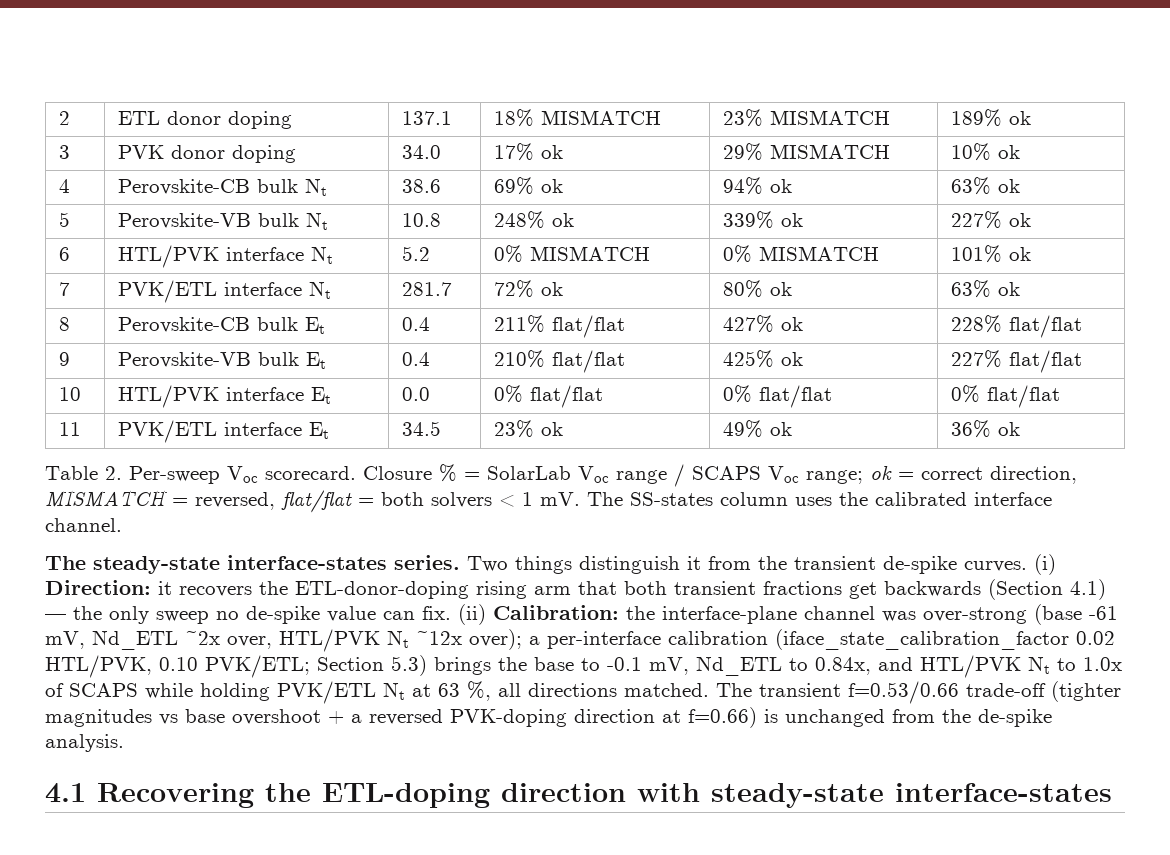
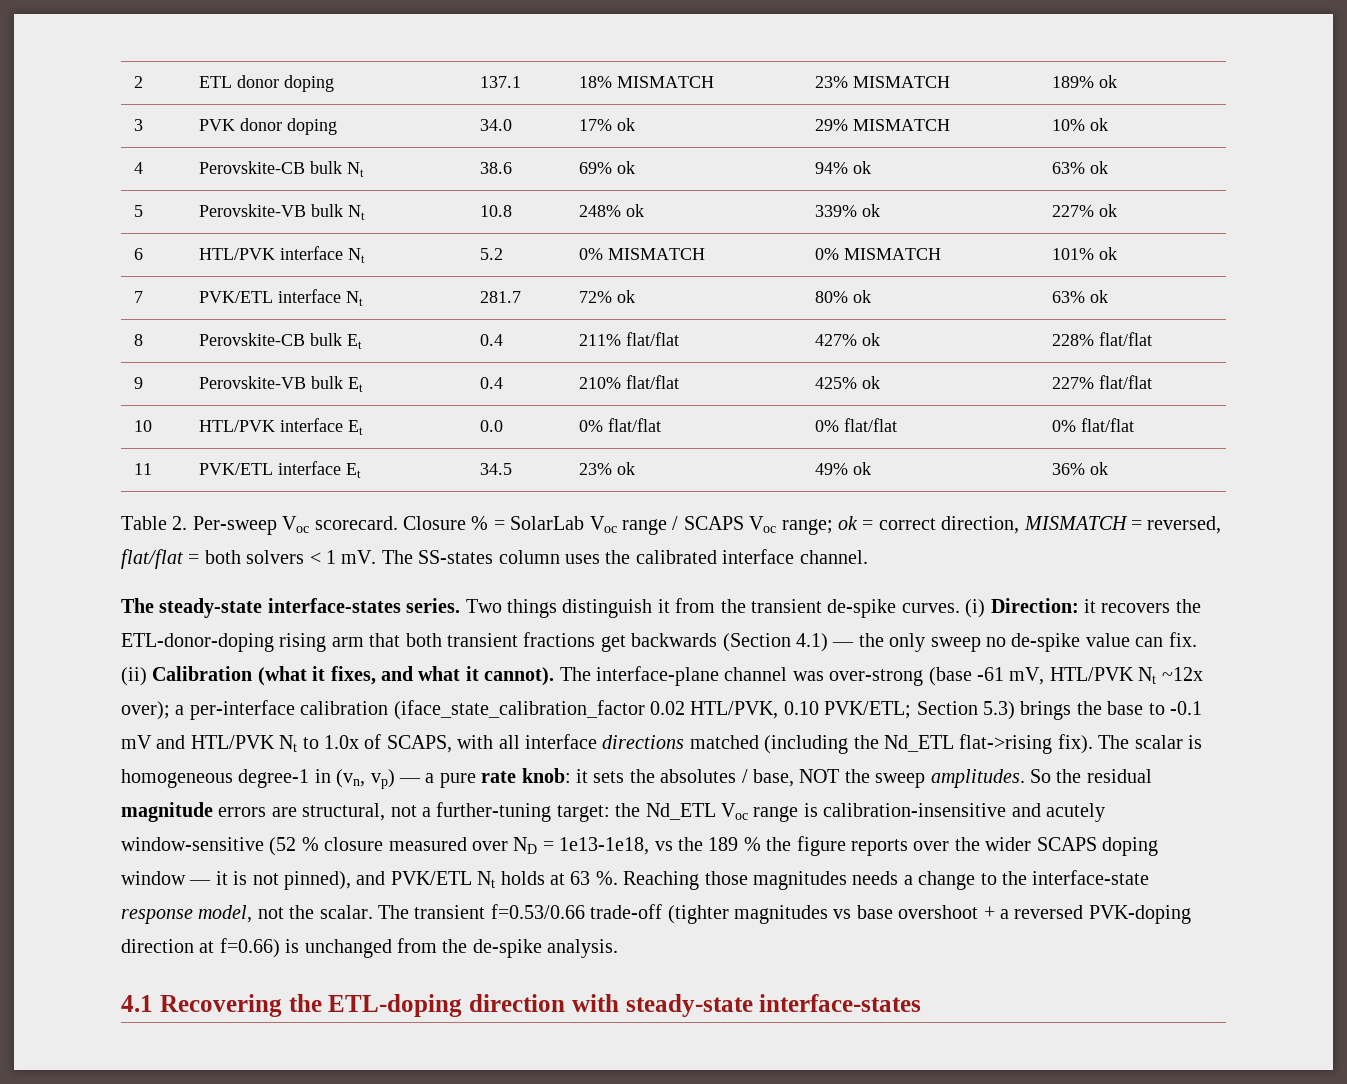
[493,605,655,620] Calibration: the -> [152,666,591,686] Calibration (what it fixes, and what it cannot). The
[92,630,272,650] Nd_ETL ~2x over, -> (1045, 676) none
[649,656,871,676] mV, Nd_ETL to 0.84x, -> [121,735,152,749] mV
[69,683,270,701] SCAPS while holding -> [386,734,1202,754] [121,768,1152,789] [121,802,1105,822] [121,836,1158,856] [121,871,386,890] SCAPS, with all interface directions matched (including the Nd_ETL flat->rising fix). The scalar is homogeneous degree-1 in (vn, vp) — a pure rate knob: it sets the absolutes / base, NOT the sweep amplitudes. So the residual magnitude errors are structural, not a further-tuning target: the Nd_ETL Voc range is calibration-insensitive and acutely window-sensitive (52 % closure measured over ND = 1e13-1e18, vs the 189 % the figure reports over the wider SCAPS doping window — it is not pinned), and
(405, 691) none -> [500,871,545,885] holds
[467,681,709,701] %, all directions matched. -> [595,870,1150,890] [121,905,373,924] %. Reaching those magnitudes needs a change to the interface-state response model, not the scalar.

